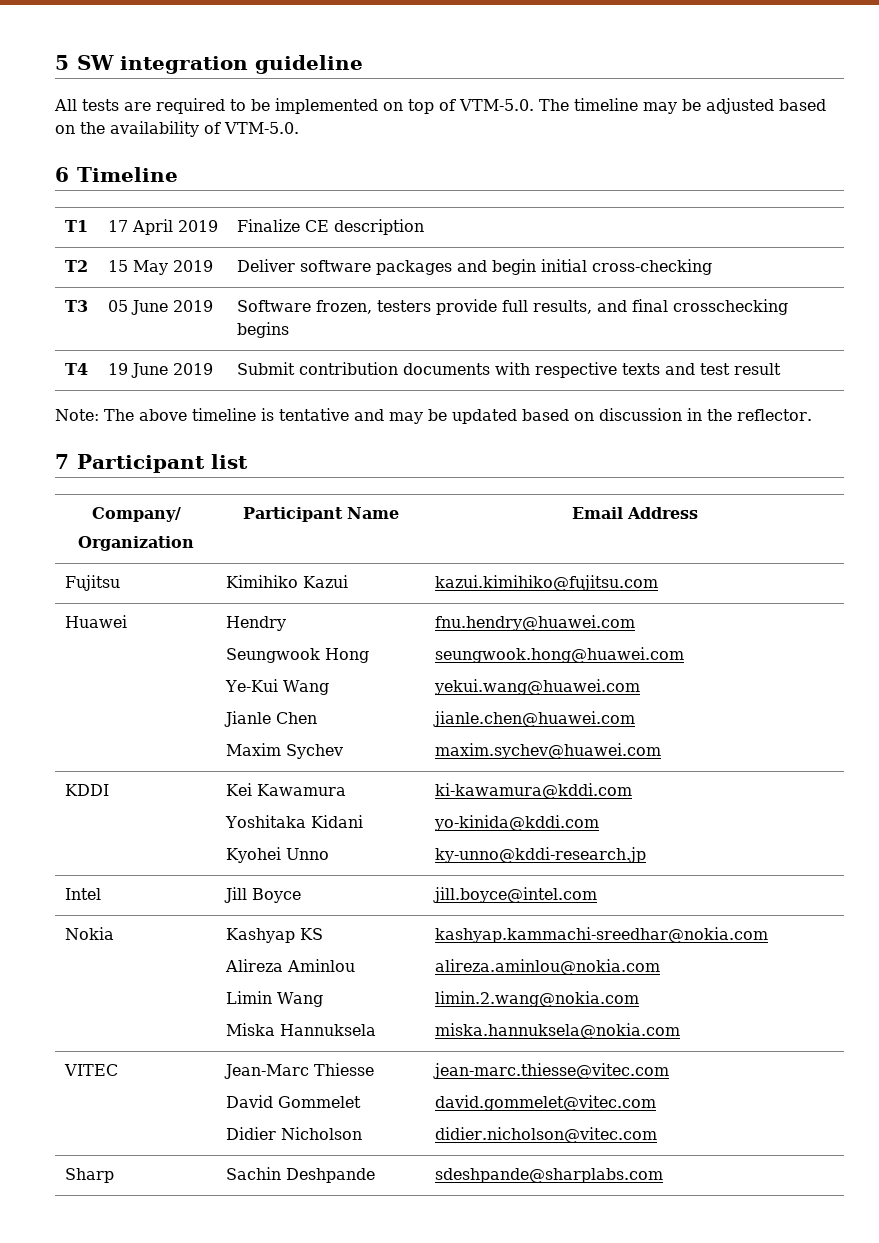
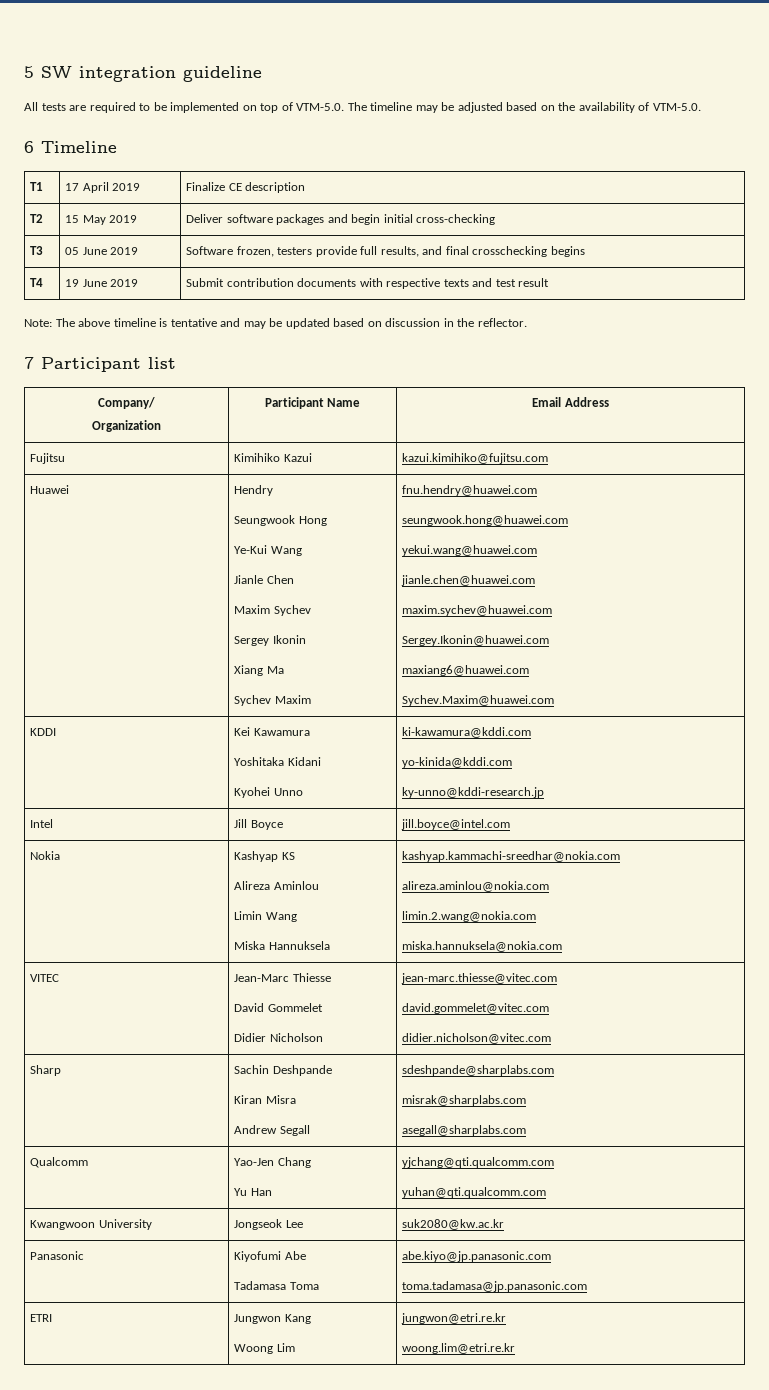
(343, 751) none -> [234,635,306,646] [234,665,284,676] [234,695,311,706] // Sergey Ikonin // Xiang Ma // Sychev Maxim
(661, 751) none -> [402,635,550,646] [402,665,530,676] [402,695,555,706] // Sergey.Ikonin@huawei.com // maxiang6@huawei.com // Sychev.Maxim@huawei.com
[434,1168,663,1183] | sdeshpande@sharplabs.com -> [234,1095,296,1104] [234,1125,310,1136] [402,1065,555,1076] [402,1095,527,1106] [402,1125,527,1136] [30,1157,89,1168] [234,1157,311,1168] [234,1188,272,1196] [402,1157,555,1168] [402,1187,547,1198] [30,1219,152,1230] [234,1219,303,1230] [402,1219,505,1230] [30,1251,85,1260] [234,1251,306,1262] [234,1281,319,1290] [402,1251,552,1262] [402,1281,588,1292] [30,1314,53,1322] [234,1314,311,1324] [234,1343,295,1354] [401,1313,507,1324] [402,1343,516,1354] // Kiran Misra // Andrew Segall | sdeshpande@sharplabs.com // misrak@sharplabs.com // asegall@sharplabs.com // Qualcomm | Yao-Jen Chang // Yu Han | yjchang@qti.qualcomm.com // yuhan@qti.qualcomm.com // Kwangwoon University | Jongseok Lee | suk2080@kw.ac.kr // Panasonic | Kiyofumi Abe // Tadamasa Toma | abe.kiyo@jp.panasonic.com // toma.tadamasa@jp.panasonic.com // ETRI | Jungwon Kang // Woong Lim | jungwon@etri.re.kr // woong.lim@etri.re.kr

